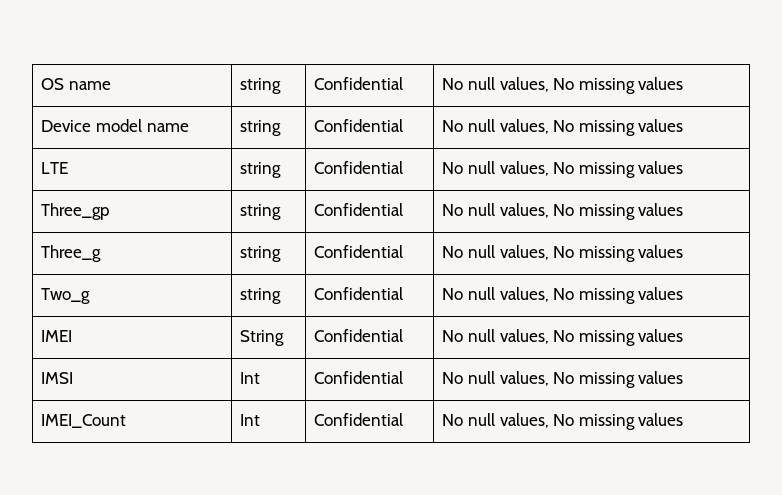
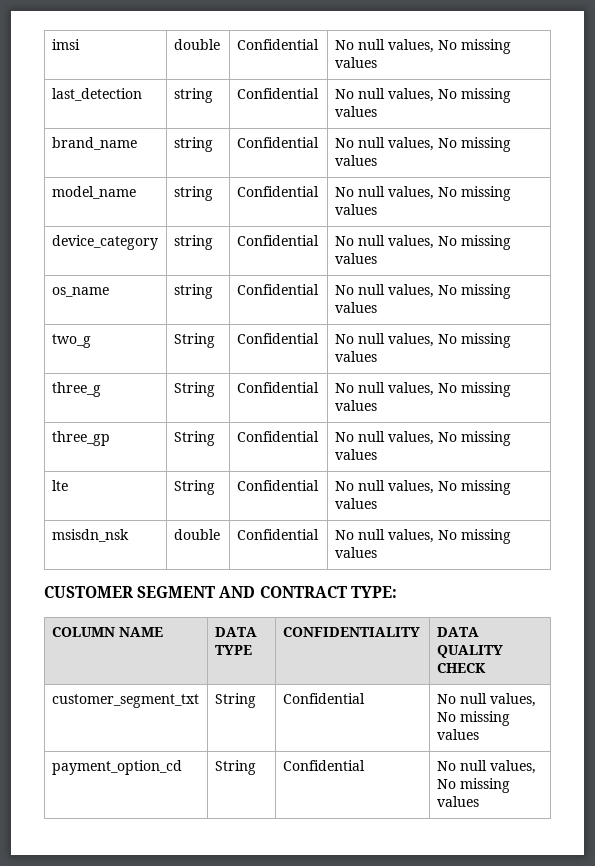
[41,78,111,90] [240,78,282,94] [314,77,404,90] [442,77,684,94] [41,119,189,132] [240,120,282,136] [314,119,404,132] [442,119,684,136] [41,162,69,174] [240,162,282,178] [314,161,404,174] [442,161,684,178] [41,203,110,220] [240,204,282,220] [314,203,404,216] [442,203,684,220] [41,245,102,262] [240,246,282,262] [314,245,404,258] [442,245,684,262] [41,288,91,304] [240,288,282,304] [314,287,404,300] [442,287,684,304] [41,330,73,342] [240,330,285,346] [314,329,404,342] [442,329,684,346] [41,372,74,384] [240,372,261,384] [314,371,404,384] [442,371,684,388] [41,414,127,428] [240,414,261,426] [314,413,404,426] [442,413,684,430] OS name | string | Confidential | No null values, No missing values // Device model name | string | Confidential | No null values, No missing values // LTE | string | Confidential | No null values, No missing values // Three_gp | string | Confidential | No null values, No missing values // Three_g | string | Confidential | No null values, No missing values // Two_g | string | Confidential | No null values, No missing values // IMEI | String | Confidential | No null values, No missing values // IMSI | Int | Confidential | No null values, No missing values // IMEI_Count | Int | Confidential | No null values, No missing values -> [51,39,80,50] [173,39,220,50] [236,39,319,50] [334,39,511,54] [334,57,377,68] [51,88,142,101] [173,88,213,103] [236,88,319,99] [334,88,511,103] [334,106,377,117] [51,137,137,150] [173,137,213,152] [236,137,319,148] [334,137,511,152] [334,155,377,166] [51,186,136,199] [173,186,213,201] [236,186,319,197] [334,186,511,201] [334,204,377,215] [51,235,158,250] [173,235,213,250] [236,235,319,246] [334,235,511,250] [334,253,377,264] [51,287,109,297] [173,284,213,299] [236,284,319,295] [334,284,511,299] [334,302,377,313] [51,334,91,348] [173,333,215,348] [236,333,319,344] [334,333,511,348] [334,351,377,362] [51,382,101,397] [173,382,215,397] [236,382,319,393] [334,382,511,397] [334,400,377,411] [51,431,110,446] [173,431,215,446] [236,431,319,442] [334,431,511,446] [334,449,377,460] [51,480,68,491] [173,480,215,495] [236,480,319,491] [334,480,511,495] [334,498,377,509] [51,529,129,542] [173,529,220,540] [236,529,319,540] [334,529,511,544] [334,547,377,558] [44,586,397,598] [51,627,163,637] [214,627,257,637] [214,645,252,655] [282,627,420,637] [436,627,479,637] [436,645,503,658] [436,663,486,673] [51,694,199,708] [214,693,256,708] [282,693,365,704] [436,693,536,707] [436,711,510,726] [436,729,479,740] [51,760,182,775] [214,760,256,775] [282,760,365,771] [436,760,536,774] [436,778,510,793] [436,796,479,807] imsi | double | Confidential | No null values, No missing values // last_detection | string | Confidential | No null values, No missing values // brand_name | string | Confidential | No null values, No missing values // model_name | string | Confidential | No null values, No missing values // device_category | string | Confidential | No null values, No missing values // os_name | string | Confidential | No null values, No missing values // two_g | String | Confidential | No null values, No missing values // three_g | String | Confidential | No null values, No missing values // three_gp | String | Confidential | No null values, No missing values // lte | String | Confidential | No null values, No missing values // msisdn_nsk | double | Confidential | No null values, No missing values // CUSTOMER SEGMENT AND CONTRACT TYPE: // COLUMN NAME | DATA TYPE | CONFIDENTIALITY | DATA QUALITY CHECK // customer_segment_txt | String | Confidential | No null values, No missing values // payment_option_cd | String | Confidential | No null values, No missing values

